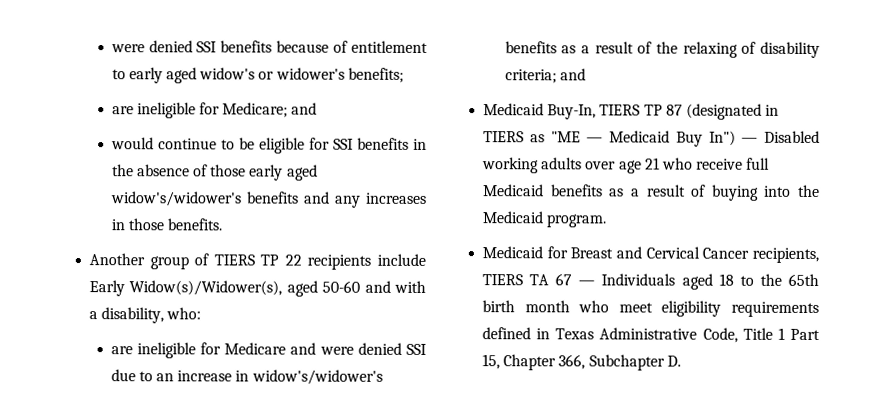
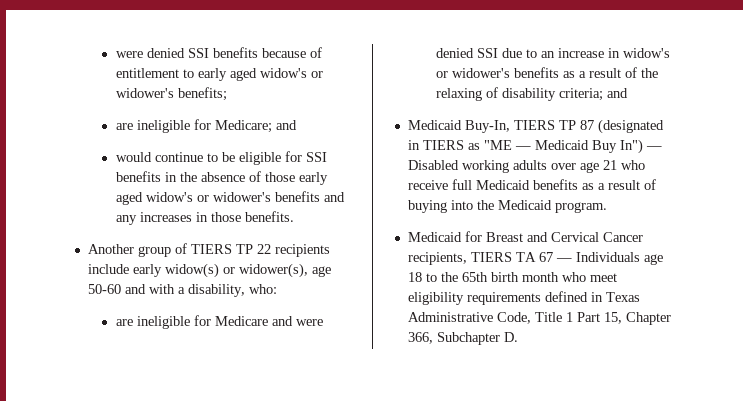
[110,191,242,207] widow's/widower's -> [145,192,271,202] widow's or widower's
[89,280,318,297] Early Widow(s)/Widower(s), aged -> [132,263,331,278] early widow(s) or widower(s), age
[251,369,383,385] widow's/widower's -> [622,48,670,58] [435,68,510,78] widow's or widower's
[681,273,713,290] aged -> [643,254,663,265] age

